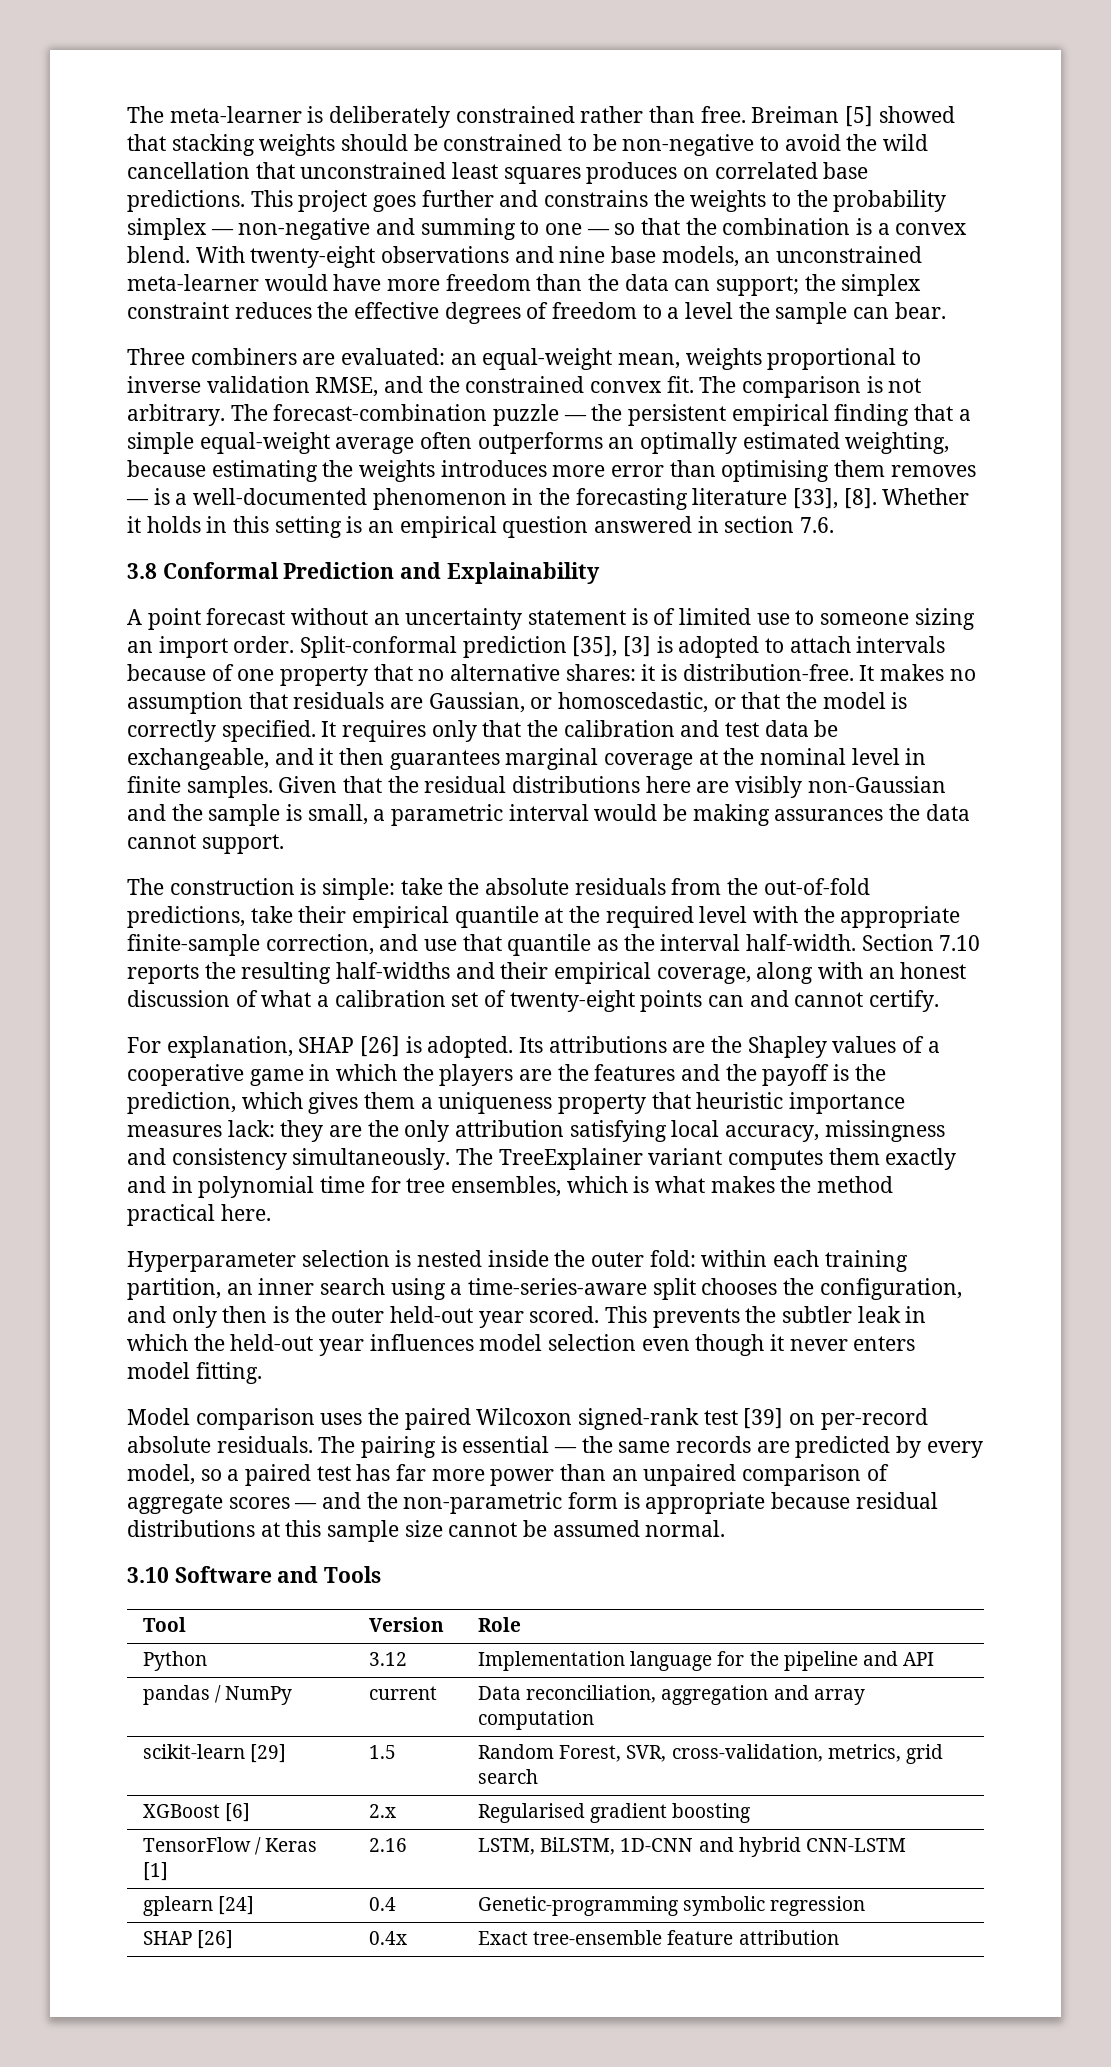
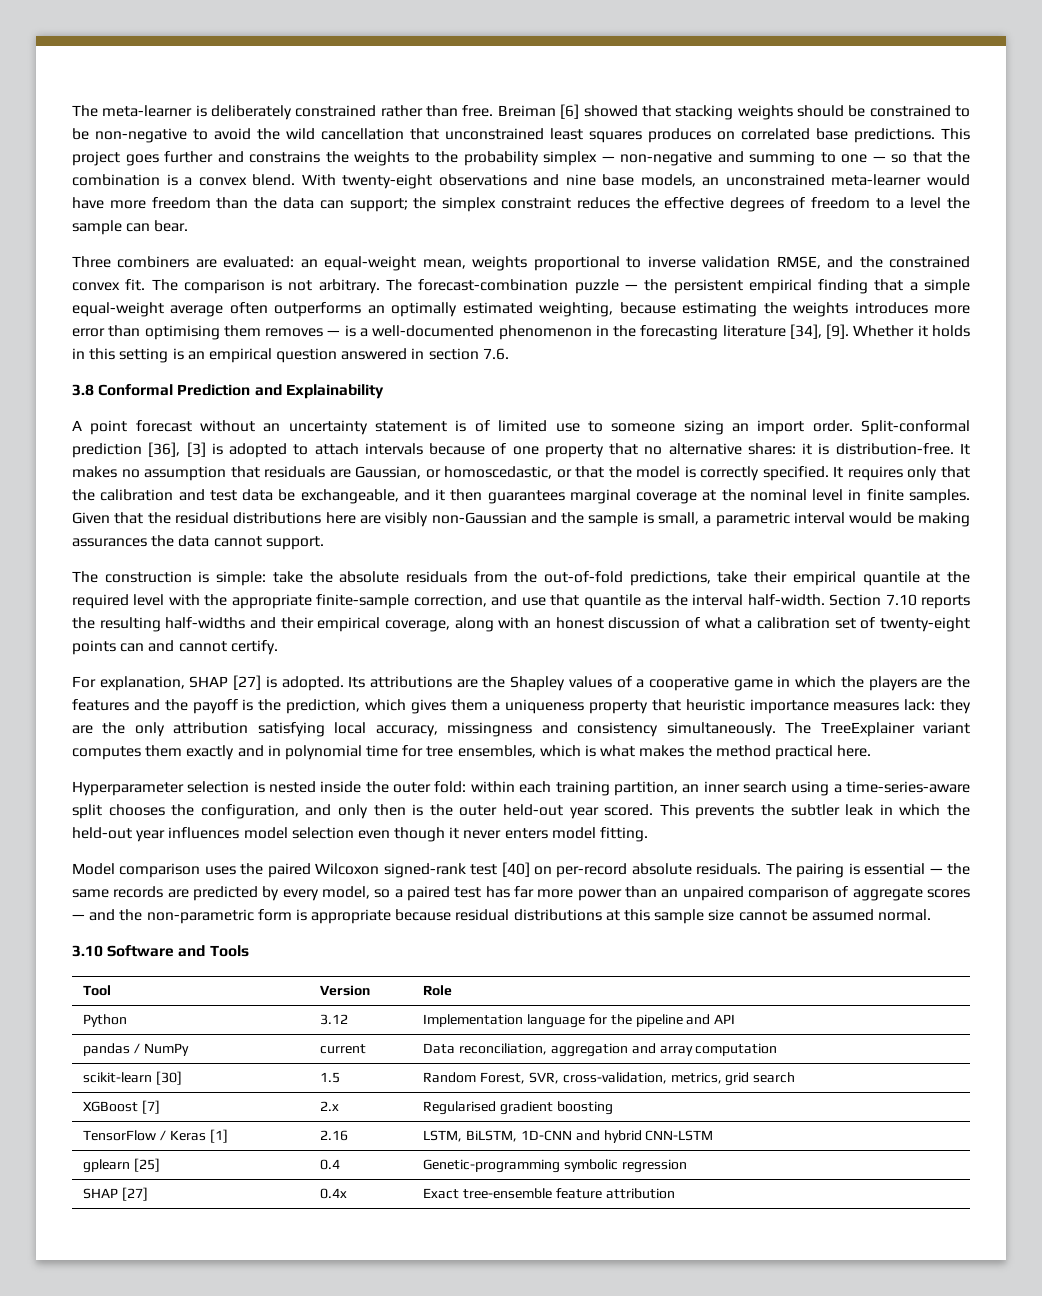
[845,106,874,127] [5] -> [560,104,580,119] [6]
[793,488,877,509] [33], [8]. -> [789,324,850,339] [34], [9].
[572,636,618,657] [35], -> [148,442,181,457] [36],
[360,1036,401,1057] [26] -> [233,675,262,690] [27]
[743,1408,784,1429] [39] -> [501,862,530,877] [40]
[250,1744,287,1763] [29] -> [156,1071,183,1085] [30]
[225,1803,251,1822] [6] -> [142,1100,161,1114] [7]
[218,1896,255,1915] [24] -> [134,1158,161,1172] [25]
[197,1930,234,1949] [26] -> [122,1187,149,1201] [27]

